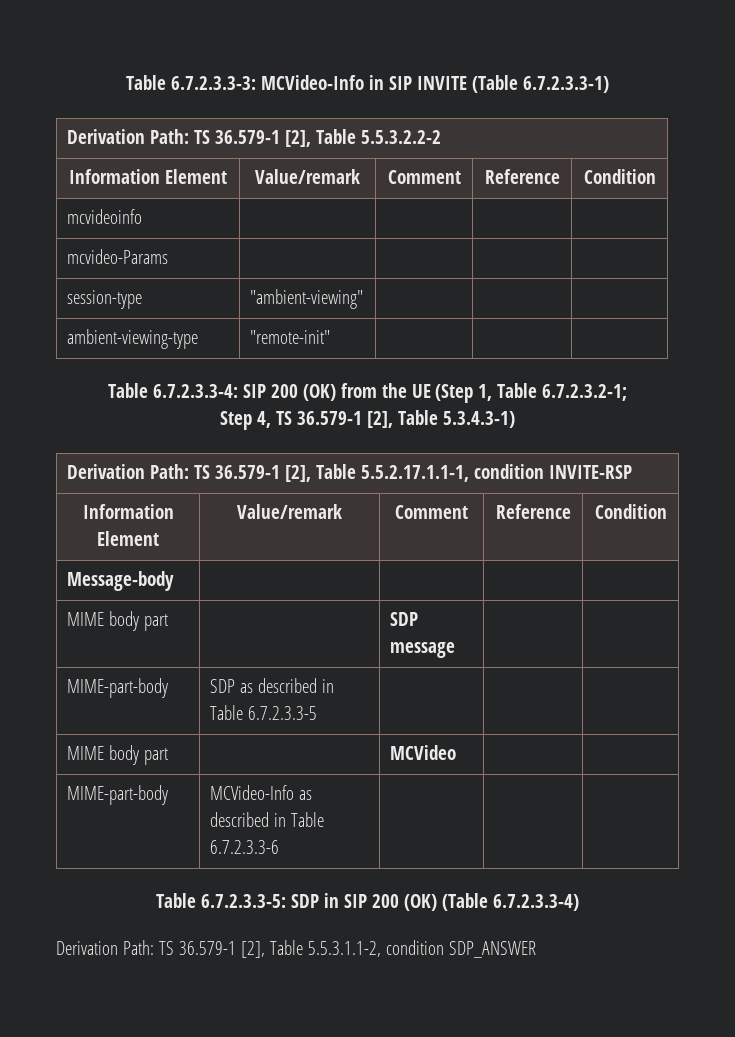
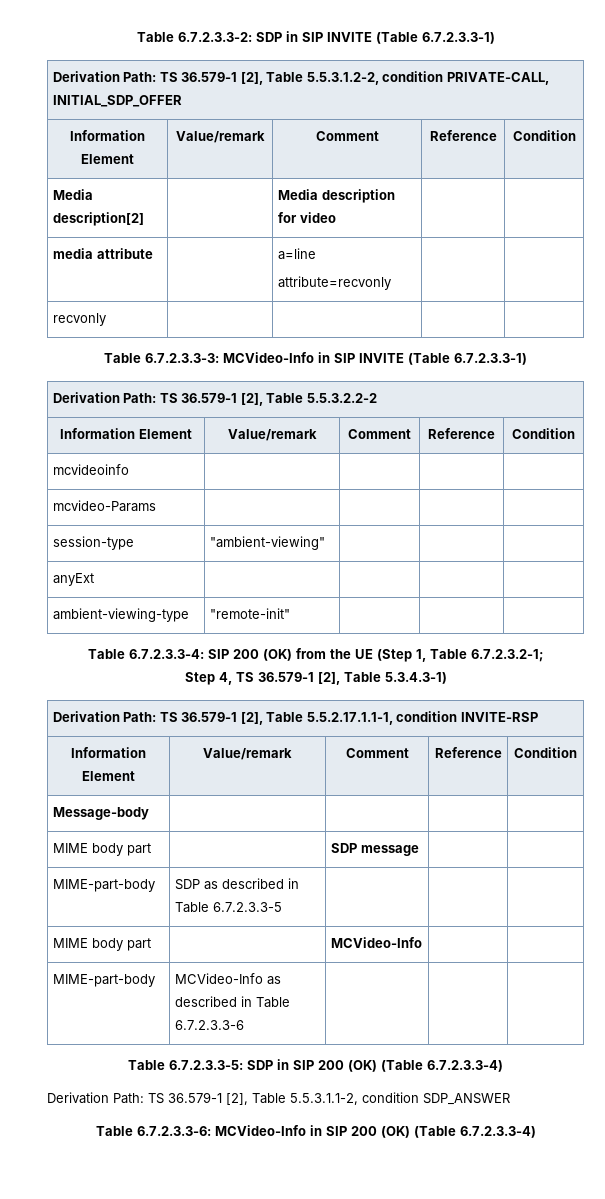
[126,75,167,90] Table -> [136,31,495,44] [52,71,549,85] [52,95,182,107] [70,130,145,141] [81,154,134,164] [175,131,265,143] [315,131,379,141] [429,130,497,141] [512,130,576,141] [52,189,93,200] [52,212,144,226] [277,189,395,203] [277,212,336,223] [52,248,153,259] [277,248,316,260] [277,276,391,290] [52,313,106,326] [104,353,141,363] Table 6.7.2.3.3-2: SDP in SIP INVITE (Table 6.7.2.3.3-1) // Derivation Path: TS 36.579-1 [2], Table 5.5.3.1.2-2, condition PRIVATE-CALL, INITIAL_SDP_OFFER // Information Element | Value/remark | Comment | Reference | Condition // Media description[2] | | Media description for video | | // media attribute | | a=line // attribute=recvonly | | // recvonly | | | | // Table
(364, 299) none -> [52,573,94,586] // anyExt | | | |
[390,745,457,760] MCVideo -> [330,937,422,948] MCVideo-Info
(536, 949) none -> [95,1125,536,1138] // Table 6.7.2.3.3-6: MCVideo-Info in SIP 200 (OK) (Table 6.7.2.3.3-4)

